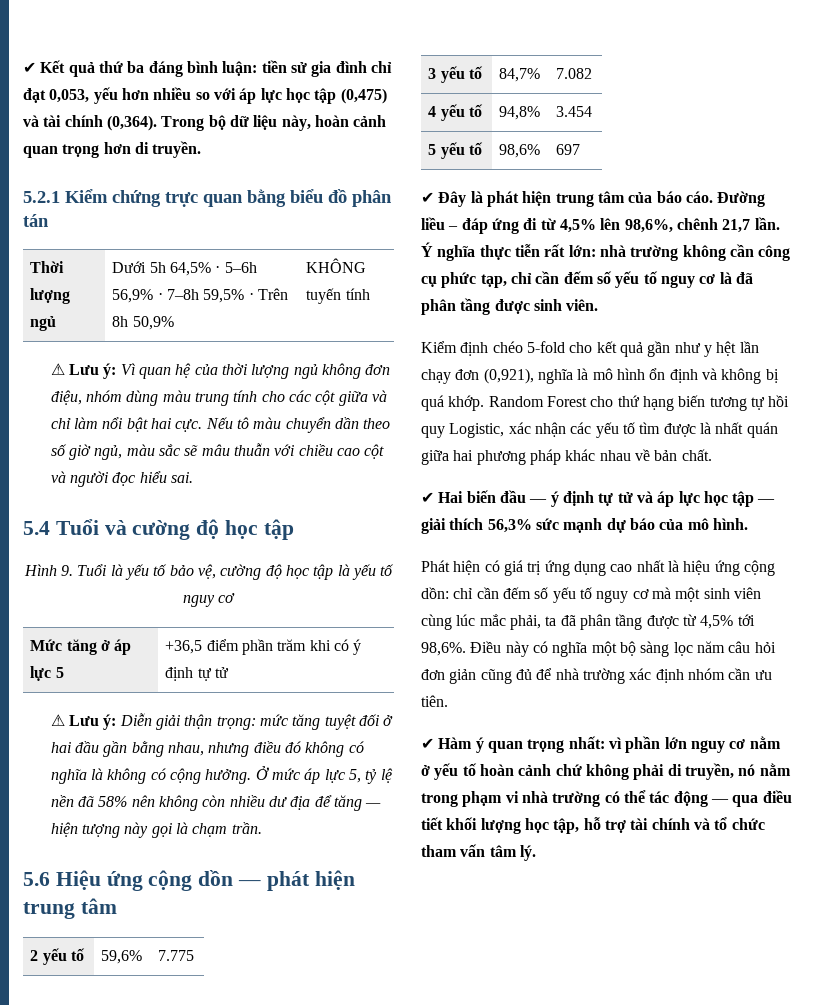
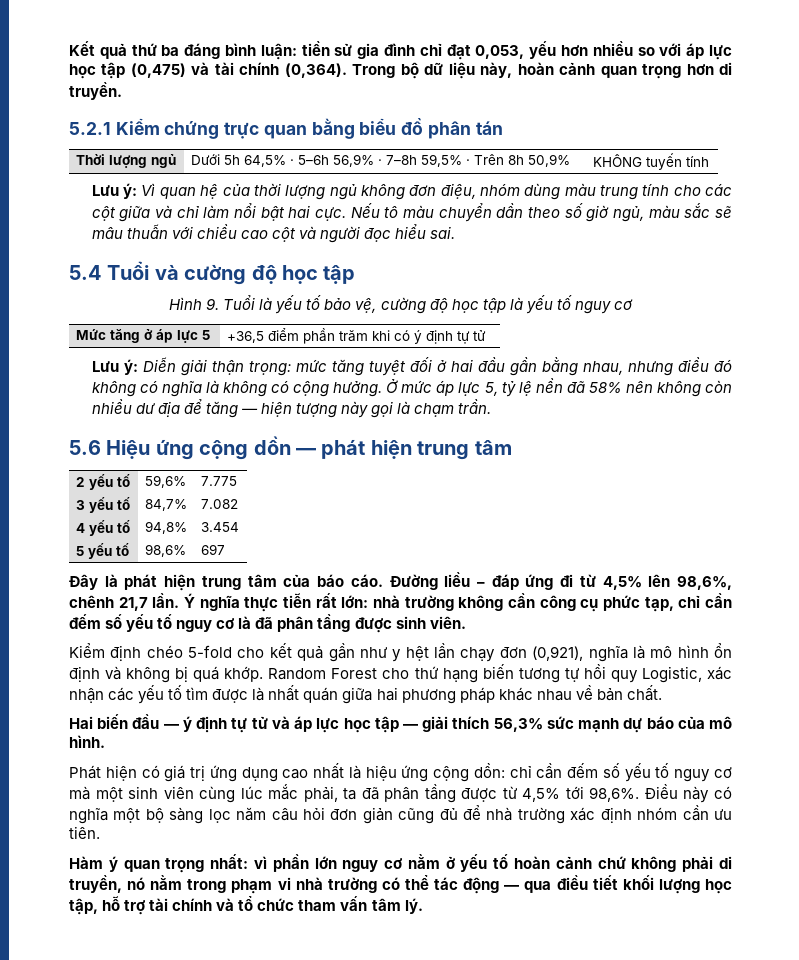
[23,62,36,73] ✔ -> (69, 48) none
[50,363,65,375] ⚠ -> (709, 161) none
[50,714,65,726] ⚠ -> (486, 335) none
[421,192,434,203] ✔ -> (225, 549) none
[421,492,434,503] ✔ -> (662, 693) none
[421,738,434,749] ✔ -> (100, 832) none

